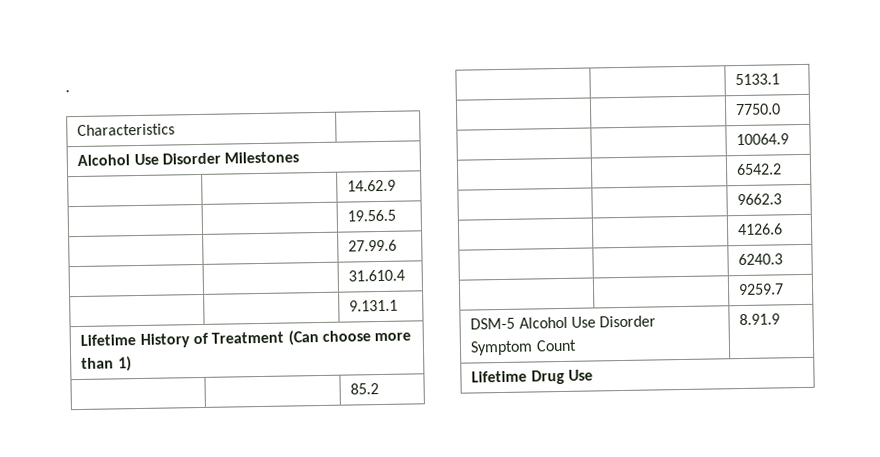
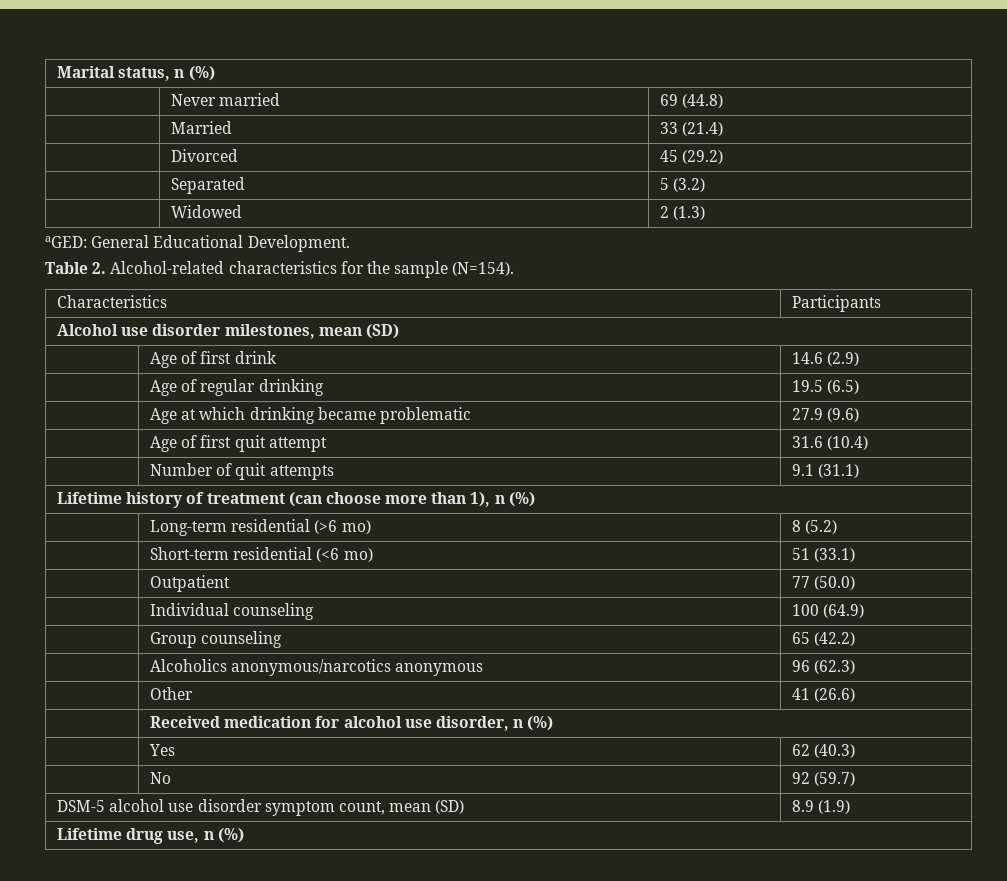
[65,90,70,93] . -> [57,66,215,81] [171,93,281,106] [660,94,724,108] [171,121,233,134] [660,122,724,136] [171,149,239,162] [660,150,724,164] [171,177,246,194] [660,178,706,192] [171,205,243,218] [660,206,706,220] [45,235,350,252] [45,261,515,278] Marital status, n (%) // | Never married | 69 (44.8) // | Married | 33 (21.4) // | Divorced | 45 (29.2) // | Separated | 5 (3.2) // | Widowed | 2 (1.3) // aGED: General Educational Development. // Table 2. Alcohol-related characteristics for the sample (N=154).
[77,151,300,166] [347,179,397,192] [347,209,397,222] [348,239,398,252] [348,269,406,282] [349,299,399,312] [80,330,412,348] [81,356,132,372] [350,383,380,395] [735,73,781,86] [735,103,782,116] [736,133,790,146] [736,163,783,176] [737,193,783,206] [737,223,784,236] [738,253,784,266] [738,283,785,296] [470,315,657,330] [470,339,577,356] [739,313,781,326] [471,369,594,385] // Alcohol Use Disorder Milestones // | | 14.62.9 // | | 19.56.5 // | | 27.99.6 // | | 31.610.4 // | | 9.131.1 // Lifetime History of Treatment (Can choose more than 1) // | | 85.2 // | | 5133.1 // | | 7750.0 // | | 10064.9 // | | 6542.2 // | | 9662.3 // | | 4126.6 // | | 6240.3 // | | 9259.7 // DSM-5 Alcohol Use Disorder Symptom Count | 8.91.9 // Lifetime Drug Use -> [792,295,882,312] [57,324,399,339] [150,351,277,368] [792,352,860,366] [150,379,324,396] [792,380,860,394] [150,407,471,424] [792,408,860,422] [150,435,327,452] [792,436,869,450] [150,463,334,480] [792,464,860,478] [57,492,535,508] [150,519,371,536] [792,520,838,534] [150,547,373,562] [792,548,856,562] [150,575,231,592] [792,576,856,590] [150,603,315,620] [792,604,865,618] [150,631,283,648] [792,632,856,646] [150,659,484,676] [792,660,856,674] [150,687,194,700] [792,688,856,702] [150,716,554,731] [149,744,176,756] [792,744,856,758] [150,772,172,784] [792,772,856,786] [57,799,465,816] [792,800,851,814] [57,828,244,844] Participants // Alcohol use disorder milestones, mean (SD) // | Age of first drink | 14.6 (2.9) // | Age of regular drinking | 19.5 (6.5) // | Age at which drinking became problematic | 27.9 (9.6) // | Age of first quit attempt | 31.6 (10.4) // | Number of quit attempts | 9.1 (31.1) // Lifetime history of treatment (can choose more than 1), n (%) // | Long-term residential (>6 mo) | 8 (5.2) // | Short-term residential (<6 mo) | 51 (33.1) // | Outpatient | 77 (50.0) // | Individual counseling | 100 (64.9) // | Group counseling | 65 (42.2) // | Alcoholics anonymous/narcotics anonymous | 96 (62.3) // | Other | 41 (26.6) // | Received medication for alcohol use disorder, n (%) // | Yes | 62 (40.3) // | No | 92 (59.7) // DSM-5 alcohol use disorder symptom count, mean (SD) | 8.9 (1.9) // Lifetime drug use, n (%)

